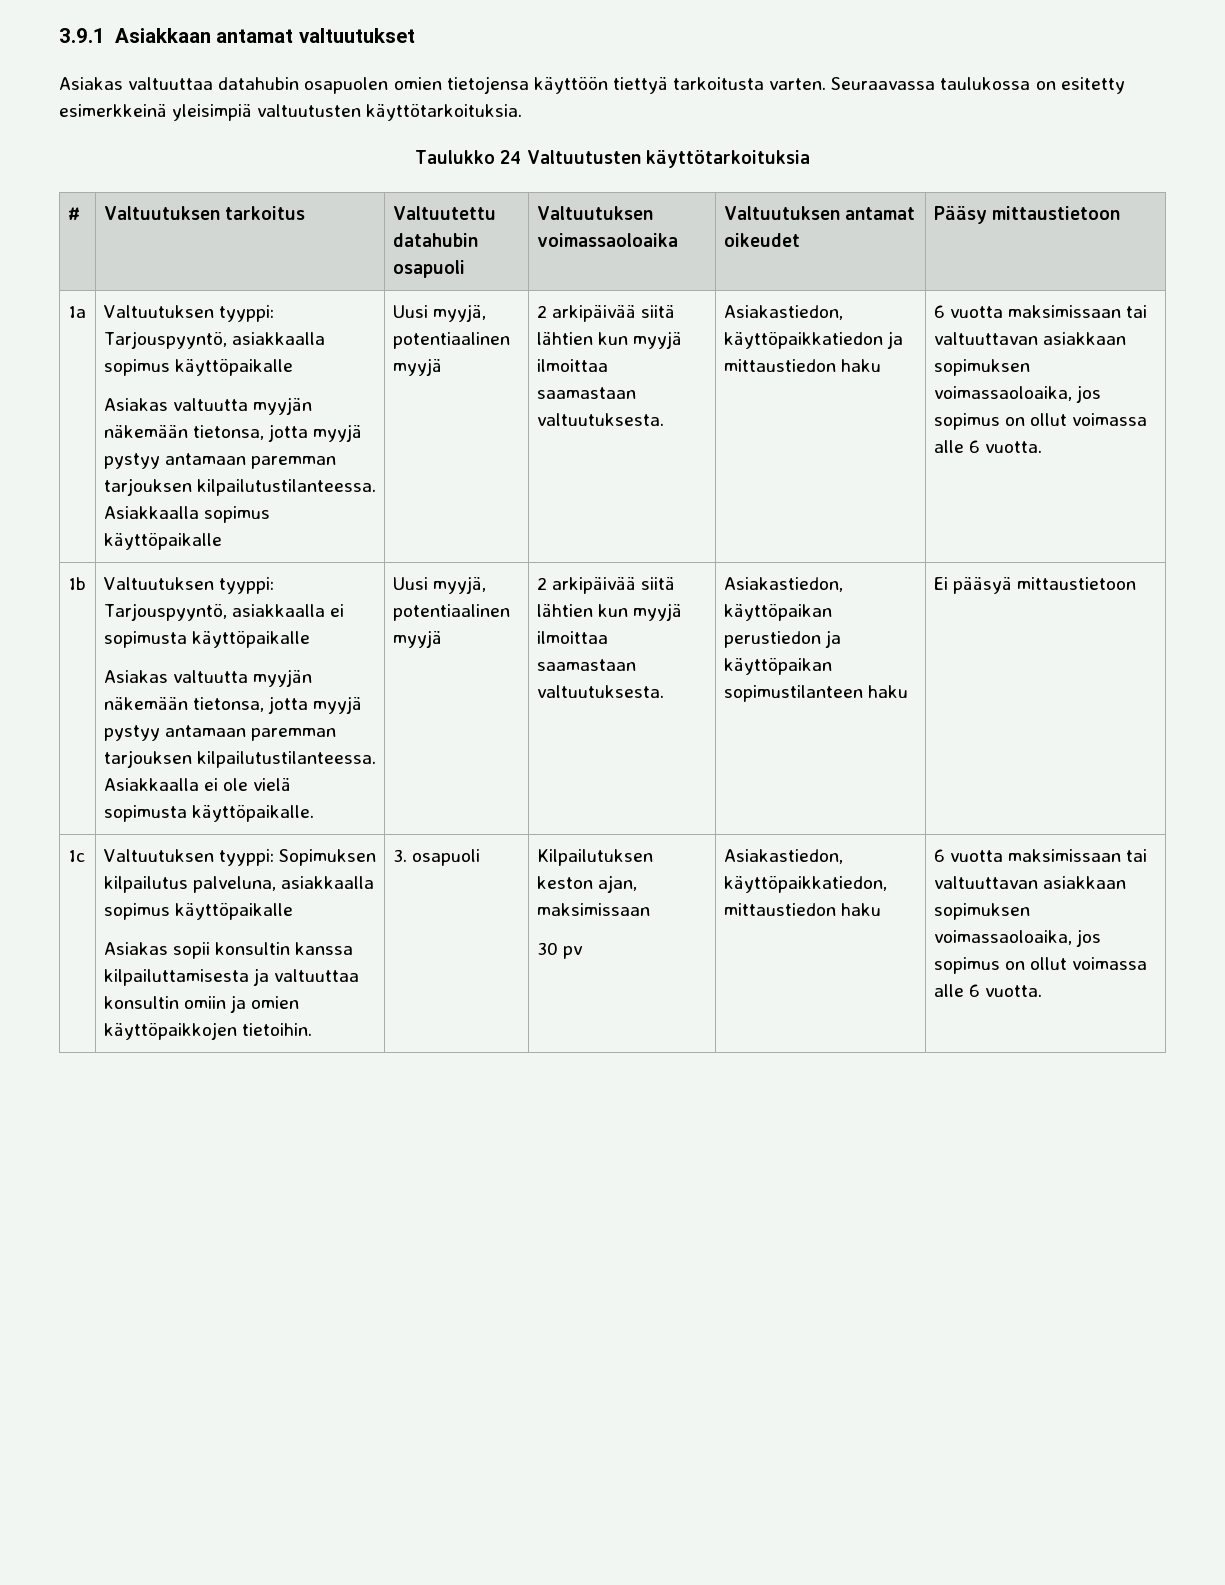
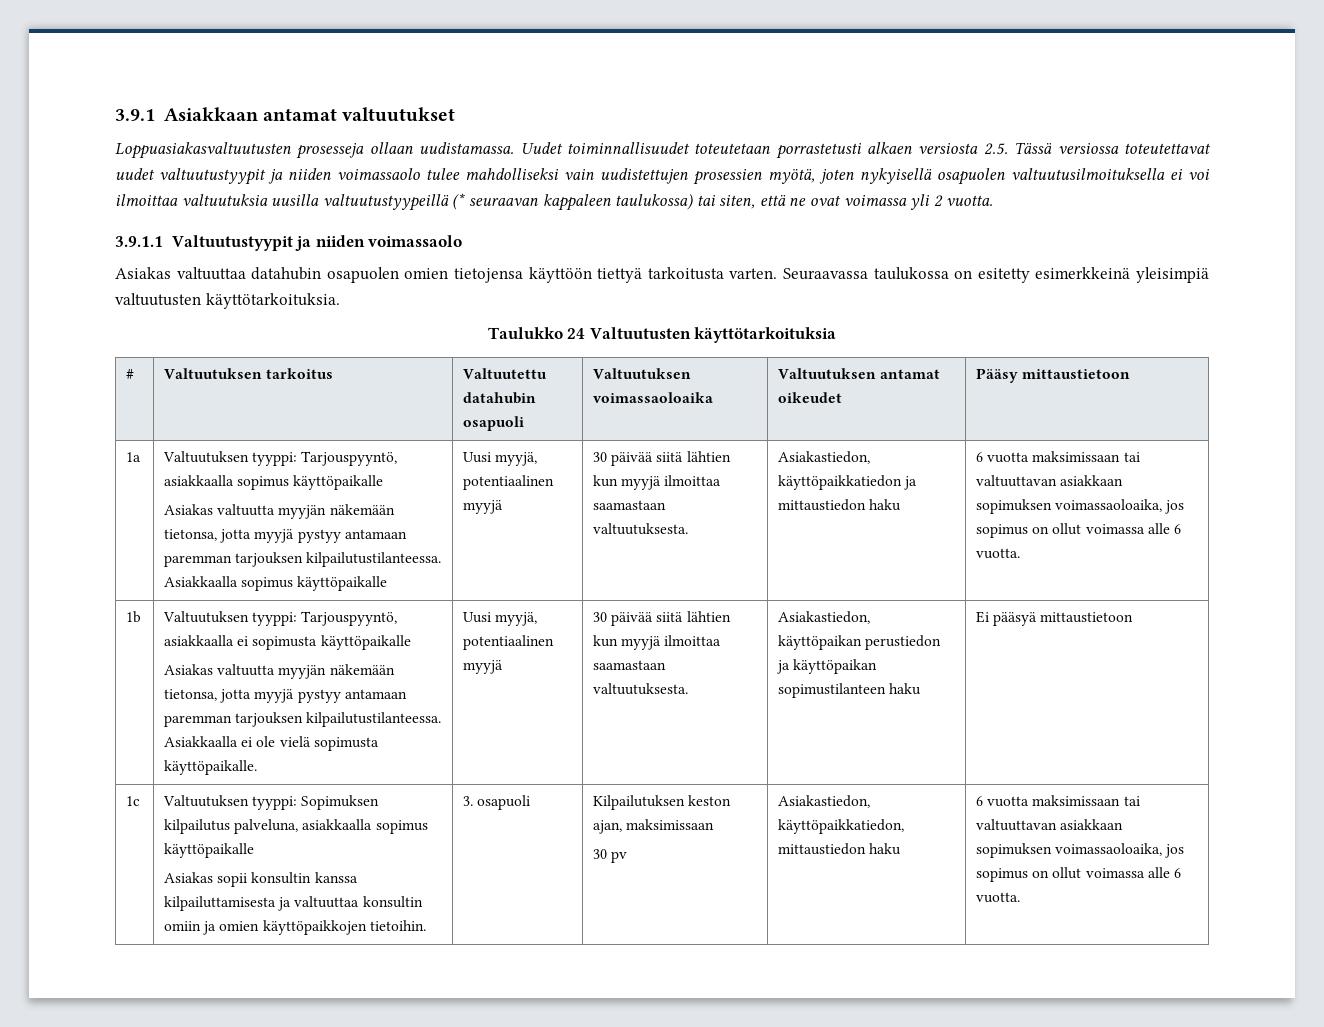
(415, 35) none -> [115,142,1211,159] [115,168,1210,185] [115,193,994,211] [115,235,463,251] // Loppuasiakasvaltuutusten prosesseja ollaan uudistamassa. Uudet toiminnallisuudet toteutetaan porrastetusti alkaen versiosta 2.5. Tässä versiossa toteutettavat uudet valtuutustyypit ja niiden voimassaolo tulee mahdolliseksi vain uudistettujen prosessien myötä, joten nykyisellä osapuolen valtuutusilmoituksella ei voi ilmoittaa valtuutuksia uusilla valtuutustyypeillä (* seuraavan kappaleen taulukossa) tai siten, että ne ovat voimassa yli 2 vuotta. // 3.9.1.1 Valtuutustyypit ja niiden voimassaolo
[536,305,636,322] 2 arkipäivää -> [593,452,654,466] 30 päivää
[536,577,636,594] 2 arkipäivää -> [593,612,654,626] 30 päivää

